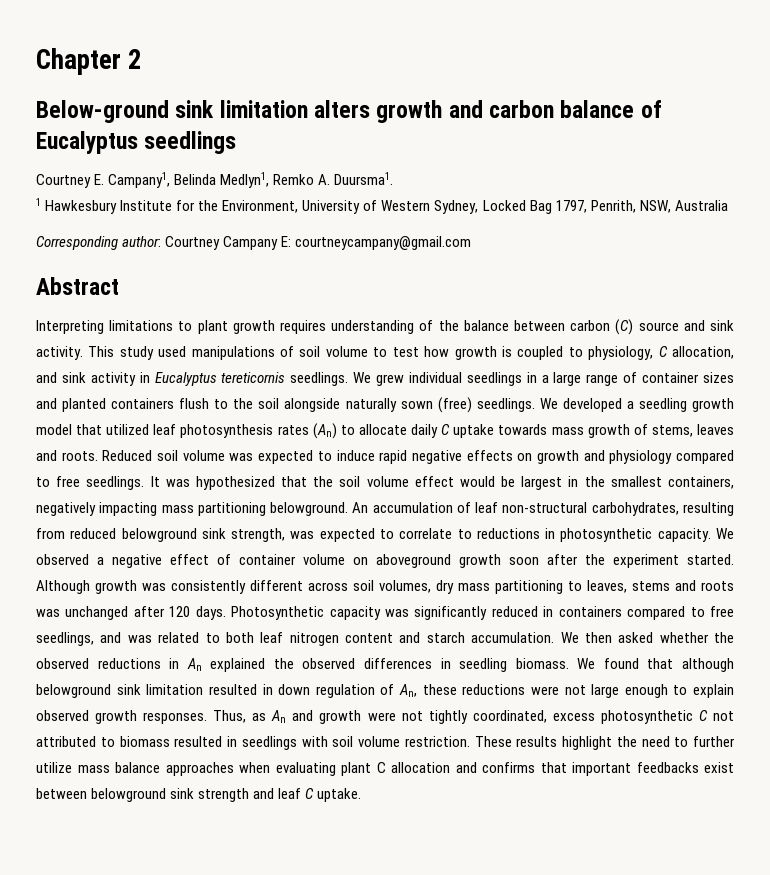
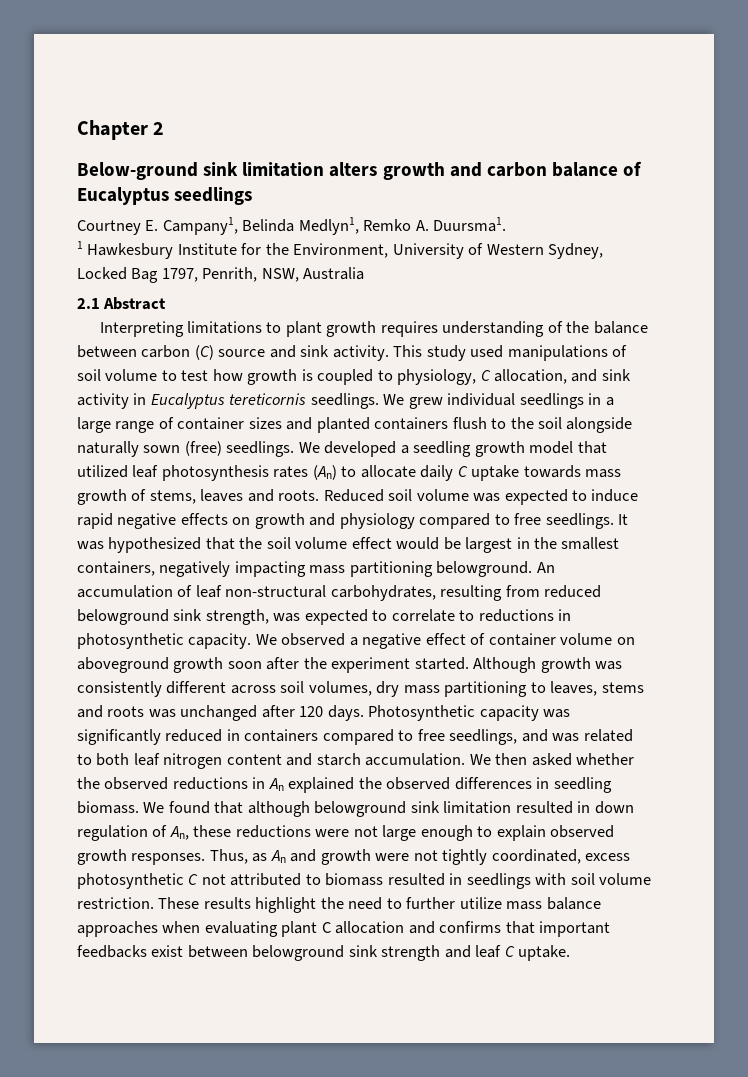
[36,236,472,250] Corresponding author: Courtney Campany E: courtneycampany@gmail.com // -> [77,298,100,309] 2.1

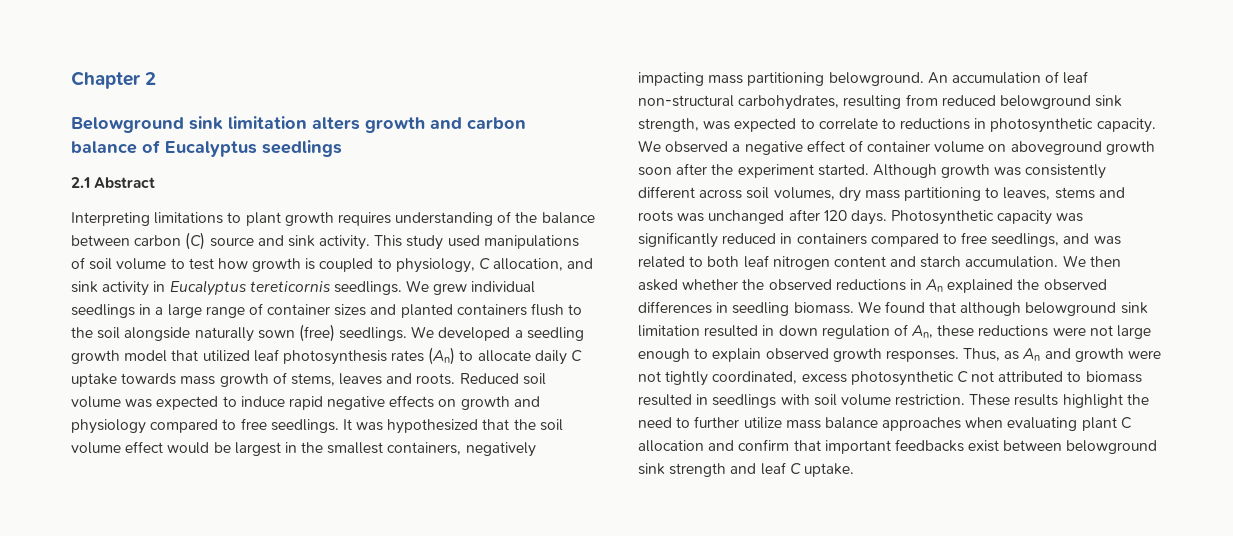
[77,162,198,180] Below-ground -> [71,117,184,133] Belowground
[77,217,507,235] [77,241,604,259] [77,267,365,283] // Courtney E. Campany1, Belinda Medlyn1, Remko A. Duursma1. // 1 Hawkesbury Institute for the Environment, University of Western Sydney, Locked Bag 1797, Penrith, NSW, Australia -> (342, 148) none
[439,921,502,933] confirms -> [738,439,790,451] confirm

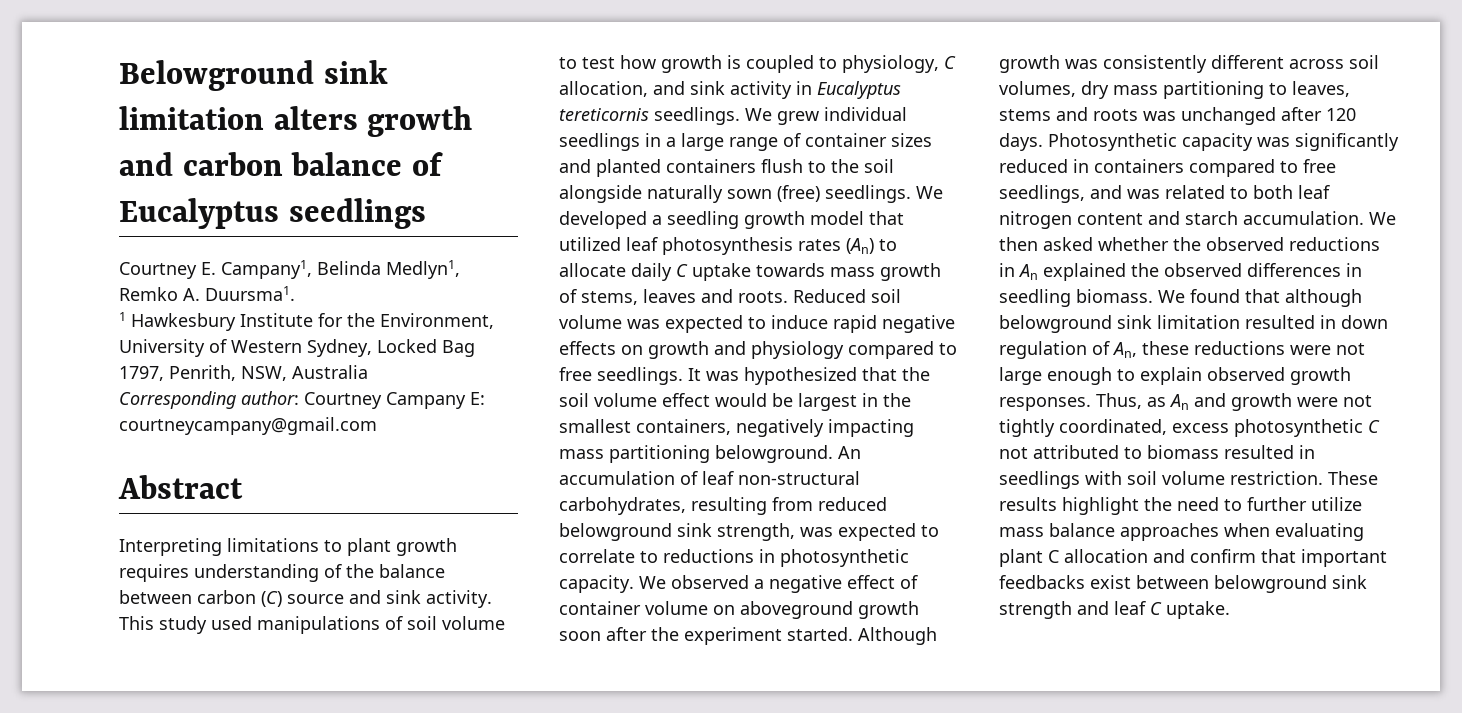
[71,71,157,89] Chapter 2 // -> (119, 75) none
[71,177,90,188] 2.1 -> [119,260,460,279] [119,286,295,301] [119,312,494,331] [119,339,475,357] [119,365,368,381] [119,391,485,409] [119,417,377,435] Courtney E. Campany1, Belinda Medlyn1, Remko A. Duursma1. // 1 Hawkesbury Institute for the Environment, University of Western Sydney, Locked Bag 1797, Penrith, NSW, Australia // Corresponding author: Courtney Campany E: courtneycampany@gmail.com //

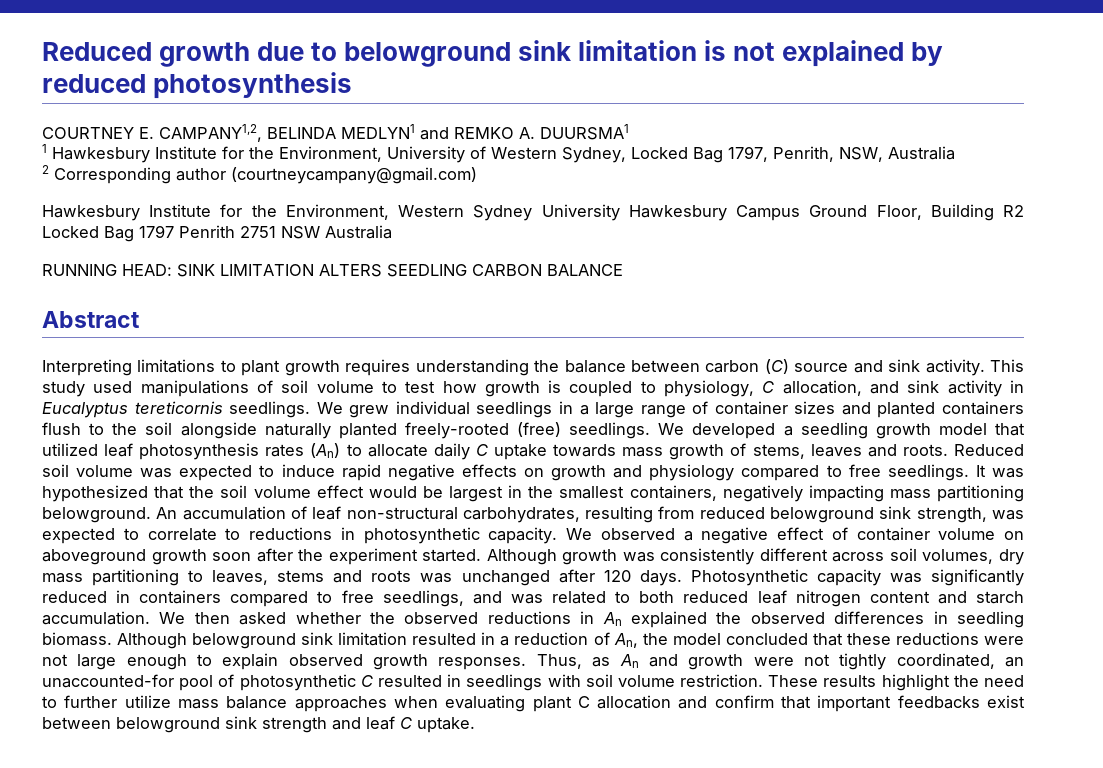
[119,60,388,91] [119,106,473,137] [119,152,443,176] [119,198,426,229] [119,260,460,279] [119,286,295,301] Belowground sink limitation alters growth and carbon balance of Eucalyptus seedlings // Courtney E. Campany1, Belinda Medlyn1, Remko A. Duursma1. -> [42,40,944,67] [42,72,353,99] [42,124,629,142] Reduced growth due to belowground sink limitation is not explained by reduced photosynthesis // COURTNEY E. CAMPANY1,2, BELINDA MEDLYN1 and REMKO A. DUURSMA1
[119,391,485,409] [119,417,377,435] Corresponding author: Courtney Campany E: courtneycampany@gmail.com -> [42,165,477,184] [42,204,1025,221] [42,225,392,242] [42,264,623,277] 2 Corresponding author (courtneycampany@gmail.com) // Hawkesbury Institute for the Environment, Western Sydney University Hawkesbury Campus Ground Floor, Building R2 Locked Bag 1797 Penrith 2751 NSW Australia // RUNNING HEAD: SINK LIMITATION ALTERS SEEDLING CARBON BALANCE
[324,564,342,578] of -> (529, 367) none
[727,189,772,199] sown -> [338,422,509,439] planted freely-rooted
(1293, 192) none -> [683,591,749,603] reduced
[1158,289,1362,307] We found that although -> [117,633,188,649] Although
[1341,315,1388,329] [999,341,1137,359] down regulation of An, -> [500,632,843,648] a reduction of An, the model concluded that
[1172,419,1380,437] [999,445,1219,459] excess photosynthetic C not attributed to biomass -> [1005,657,1025,667] [42,674,373,691] an unaccounted-for pool of photosynthetic C

